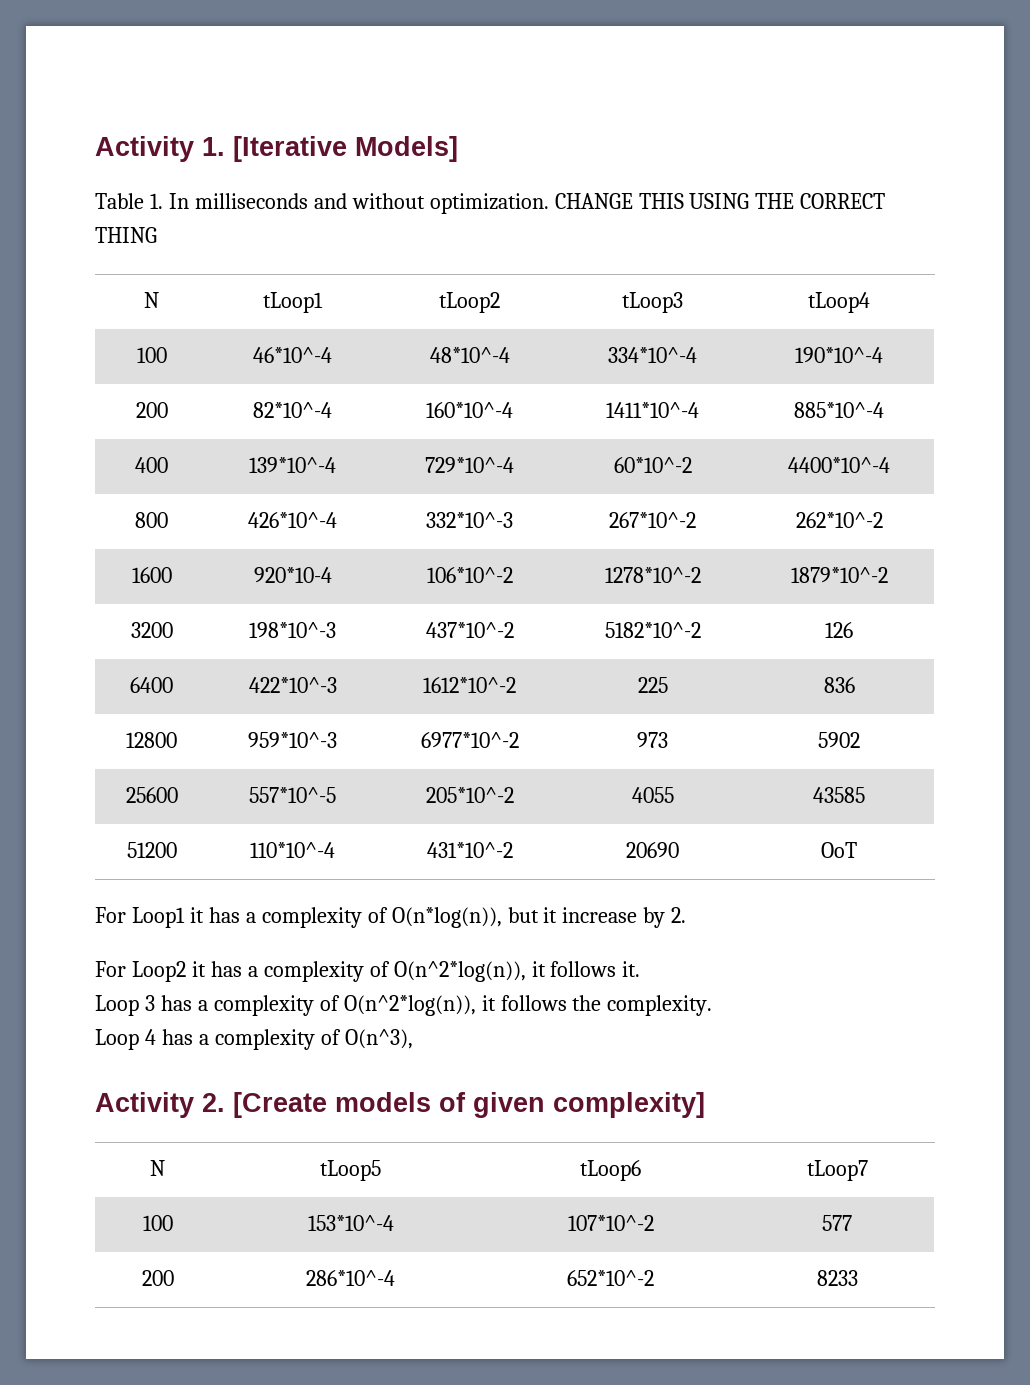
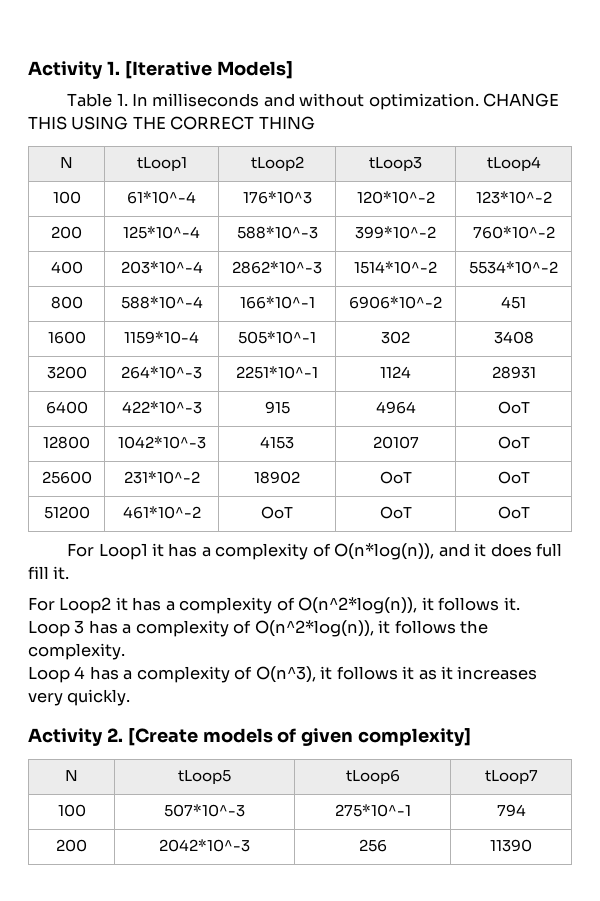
[253,347,332,363] [429,347,510,363] [608,347,697,363] [795,347,883,363] [135,402,168,418] [253,402,332,418] [426,402,513,418] [606,402,699,418] [794,402,884,418] [135,457,168,473] [249,457,336,473] [425,457,514,473] [613,457,692,473] [788,457,890,473] [135,512,168,528] [248,512,337,528] [426,512,513,528] [609,512,696,528] [795,512,883,528] [131,567,172,583] [253,567,332,583] [426,567,513,583] [604,567,701,583] [790,567,888,583] [130,622,173,638] [249,622,336,638] [425,622,514,638] [604,622,701,638] [825,622,853,638] [130,677,173,693] [248,677,337,693] [423,677,516,693] [637,677,668,693] [823,677,855,693] [126,732,177,748] [248,732,337,748] [420,732,519,748] [637,732,668,748] [818,732,860,748] [125,787,178,803] [249,787,336,803] [425,787,514,803] [631,787,674,803] [813,787,865,803] [126,842,177,858] [250,842,335,858] [426,842,513,858] [626,842,679,858] 46*10^-4 | 48*10^-4 | 334*10^-4 | 190*10^-4 // 200 | 82*10^-4 | 160*10^-4 | 1411*10^-4 | 885*10^-4 // 400 | 139*10^-4 | 729*10^-4 | 60*10^-2 | 4400*10^-4 // 800 | 426*10^-4 | 332*10^-3 | 267*10^-2 | 262*10^-2 // 1600 | 920*10-4 | 106*10^-2 | 1278*10^-2 | 1879*10^-2 // 3200 | 198*10^-3 | 437*10^-2 | 5182*10^-2 | 126 // 6400 | 422*10^-3 | 1612*10^-2 | 225 | 836 // 12800 | 959*10^-3 | 6977*10^-2 | 973 | 5902 // 25600 | 557*10^-5 | 205*10^-2 | 4055 | 43585 // 51200 | 110*10^-4 | 431*10^-2 | 20690 -> [126,191,196,204] [242,191,312,204] [356,191,435,204] [475,191,552,204] [51,226,82,239] [122,226,200,239] [236,226,318,239] [355,226,436,239] [472,226,555,239] [50,261,83,274] [120,261,203,274] [232,261,322,274] [354,261,437,274] [469,261,558,274] [50,296,83,309] [120,296,203,309] [239,296,315,309] [349,296,442,309] [501,296,526,309] [47,331,86,344] [123,331,199,344] [238,331,316,344] [381,331,410,344] [493,331,534,344] [46,366,87,379] [120,366,202,379] [236,366,318,379] [380,366,411,378] [491,366,536,379] [45,401,88,414] [121,401,202,414] [264,401,290,414] [375,401,416,414] [497,401,530,414] [43,436,90,449] [117,436,206,449] [260,436,294,449] [372,436,419,449] [497,436,530,449] [41,471,92,484] [123,471,200,484] [254,471,300,484] [379,471,412,484] [497,471,530,484] [43,506,90,519] [122,506,201,519] [261,506,293,519] [379,506,412,519] 61*10^-4 | 176*10^3 | 120*10^-2 | 123*10^-2 // 200 | 125*10^-4 | 588*10^-3 | 399*10^-2 | 760*10^-2 // 400 | 203*10^-4 | 2862*10^-3 | 1514*10^-2 | 5534*10^-2 // 800 | 588*10^-4 | 166*10^-1 | 6906*10^-2 | 451 // 1600 | 1159*10-4 | 505*10^-1 | 302 | 3408 // 3200 | 264*10^-3 | 2251*10^-1 | 1124 | 28931 // 6400 | 422*10^-3 | 915 | 4964 | OoT // 12800 | 1042*10^-3 | 4153 | 20107 | OoT // 25600 | 231*10^-2 | 18902 | OoT | OoT // 51200 | 461*10^-2 | OoT | OoT
[507,907,687,928] but it increase by 2. -> [438,543,563,557] [28,566,70,580] and it does full fill it.
(413, 1039) none -> [320,666,538,680] [28,689,131,706] it follows it as it increases very quickly.
[307,1215,394,1231] [567,1215,654,1231] [822,1215,852,1231] [141,1270,174,1286] [306,1270,395,1286] [567,1270,654,1286] [816,1270,858,1286] 153*10^-4 | 107*10^-2 | 577 // 200 | 286*10^-4 | 652*10^-2 | 8233 -> [164,804,245,817] [334,804,411,817] [496,804,526,817] [56,839,87,852] [159,839,250,852] [358,839,387,852] [490,839,532,852] 507*10^-3 | 275*10^-1 | 794 // 200 | 2042*10^-3 | 256 | 11390

